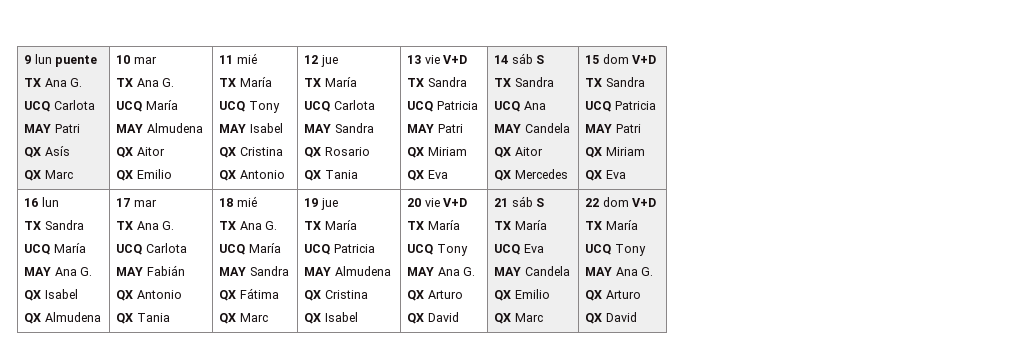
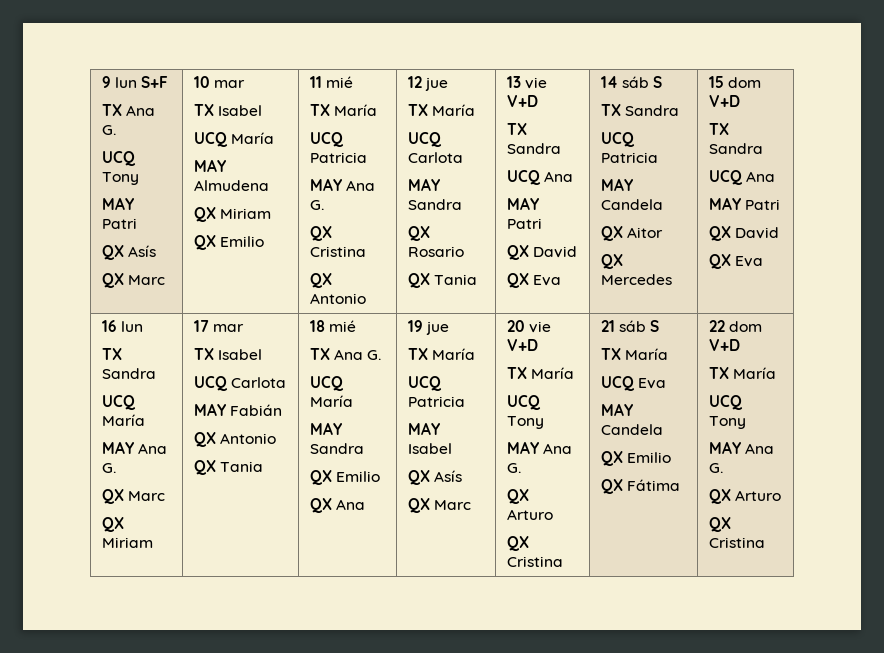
[54,55,97,67] [24,78,82,87] [24,100,95,112] puente // TX Ana G. // UCQ Carlota -> [141,76,169,88] [102,104,156,116] [102,125,117,135] [102,151,137,166] [102,172,140,185] S+F // TX Ana G. // UCQ Tony
[136,78,174,87] Ana G. -> [218,105,263,116] Isabel
[136,147,165,156] Aitor -> [220,208,272,219] Miriam
[248,101,280,113] [219,123,283,133] Tony // MAY Isabel -> [310,152,368,163] [310,178,376,191] [310,200,325,210] Patricia // MAY Ana G.
[436,101,478,110] [407,124,463,133] [407,147,467,158] Patricia // MAY Patri // QX Miriam -> [544,171,574,182] [507,197,540,210] [507,218,543,229] [507,245,578,260] Ana // MAY Patri // QX David
[523,101,546,110] Ana -> [601,152,659,163] Patricia
[614,101,656,110] [585,124,641,133] [585,147,645,158] Patricia // MAY Patri // QX Miriam -> [746,171,776,182] [709,197,781,210] [709,226,780,241] Ana // MAY Patri // QX David
[44,289,78,299] [24,312,101,324] Isabel // QX Almudena -> [128,491,166,501] [102,517,125,532] [102,537,154,548] Marc // QX Miriam
[136,221,174,230] Ana G. -> [218,349,263,360] Isabel
[239,288,279,299] [219,313,268,324] Fátima // QX Marc -> [336,471,381,482] [310,498,366,513] Emilio // QX Ana
[334,266,391,276] [304,290,368,301] [304,312,358,324] Almudena // QX Cristina // QX Isabel -> [408,443,453,454] [408,470,463,485] [408,498,472,513] Isabel // QX Asís // QX Marc
[427,312,459,322] David -> [507,556,564,567] Cristina
[514,313,543,322] Marc -> [627,479,681,491] Fátima
[605,312,637,322] David -> [709,537,766,548] Cristina

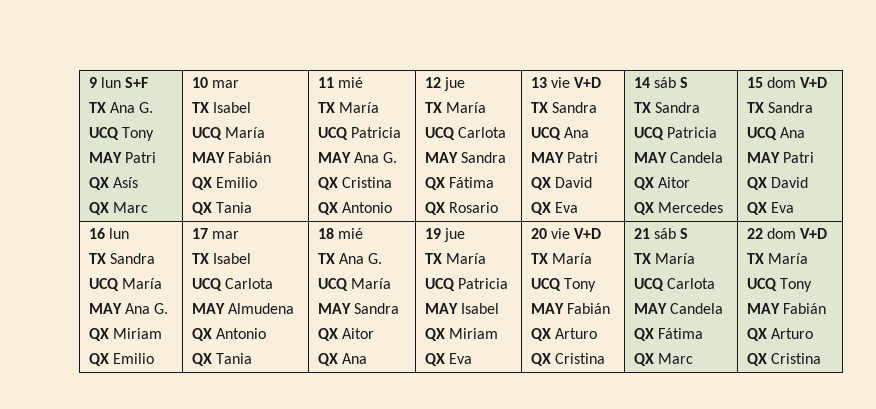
[194,180,270,191] [194,207,272,222] [194,235,265,250] Almudena // QX Miriam // QX Emilio -> [227,152,271,163] [191,177,257,190] [191,202,252,215] Fabián // QX Emilio // QX Tania
[408,246,465,257] [408,273,478,288] Rosario // QX Tania -> [448,177,494,188] [424,202,498,215] Fátima // QX Rosario
[128,491,166,501] [102,517,125,532] [102,537,154,548] Marc // QX Miriam -> [112,328,162,339] [88,353,154,366] Miriam // QX Emilio
[230,404,283,416] Fabián -> [227,303,294,314] Almudena
[336,471,381,482] Emilio -> [341,328,374,339] Aitor
[434,470,463,482] [408,498,472,513] Asís // QX Marc -> [448,328,498,339] [424,353,472,366] Miriam // QX Eva
[543,443,573,454] [507,463,522,473] Ana G. -> [566,303,610,314] Fabián
[638,378,667,389] [601,403,634,416] [601,424,664,435] [601,451,672,466] [601,479,681,494] Eva // MAY Candela // QX Emilio // QX Fátima -> [666,278,715,289] [633,303,723,314] [633,328,703,341] [633,353,693,366] Carlota // MAY Candela // QX Fátima // QX Marc
[745,443,775,454] [709,463,724,473] Ana G. -> [782,303,826,314] Fabián

